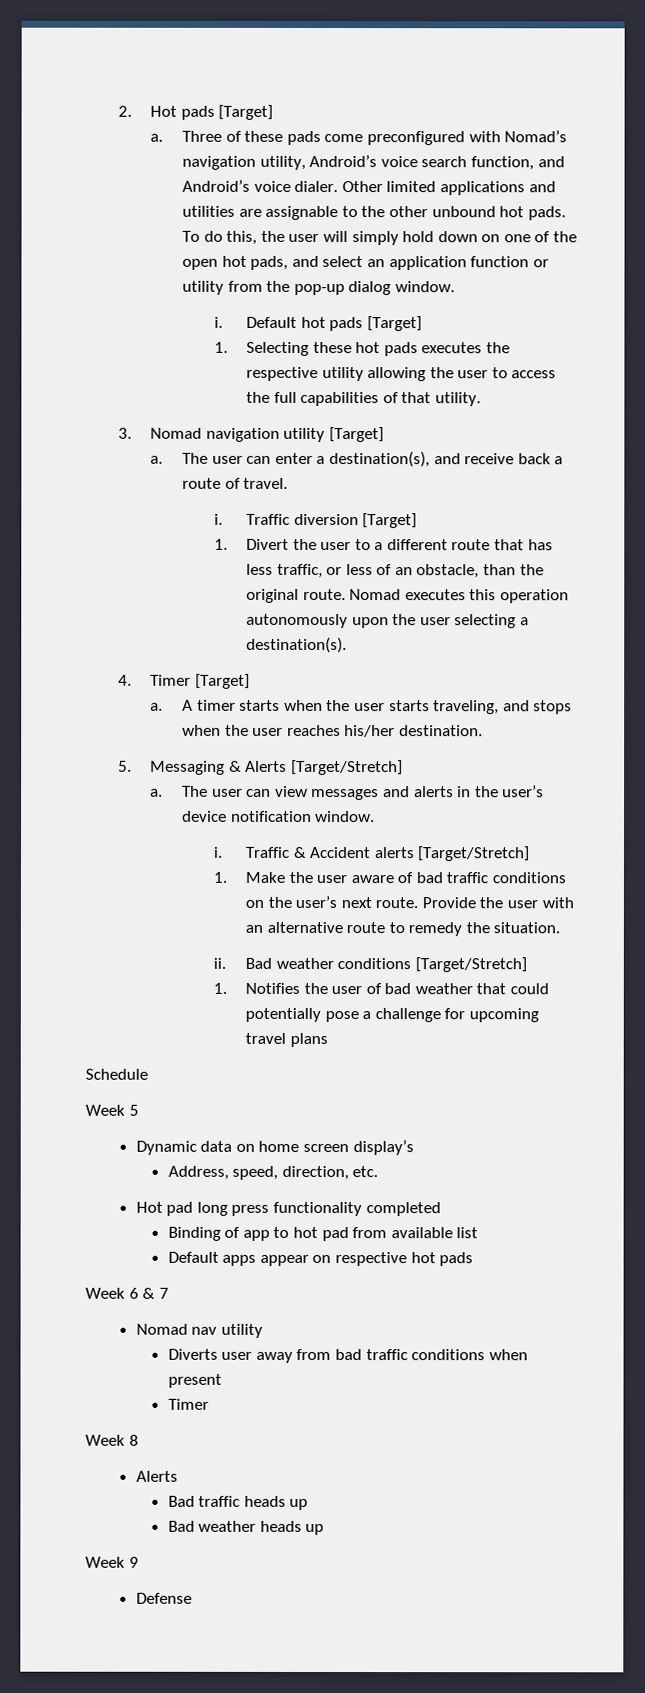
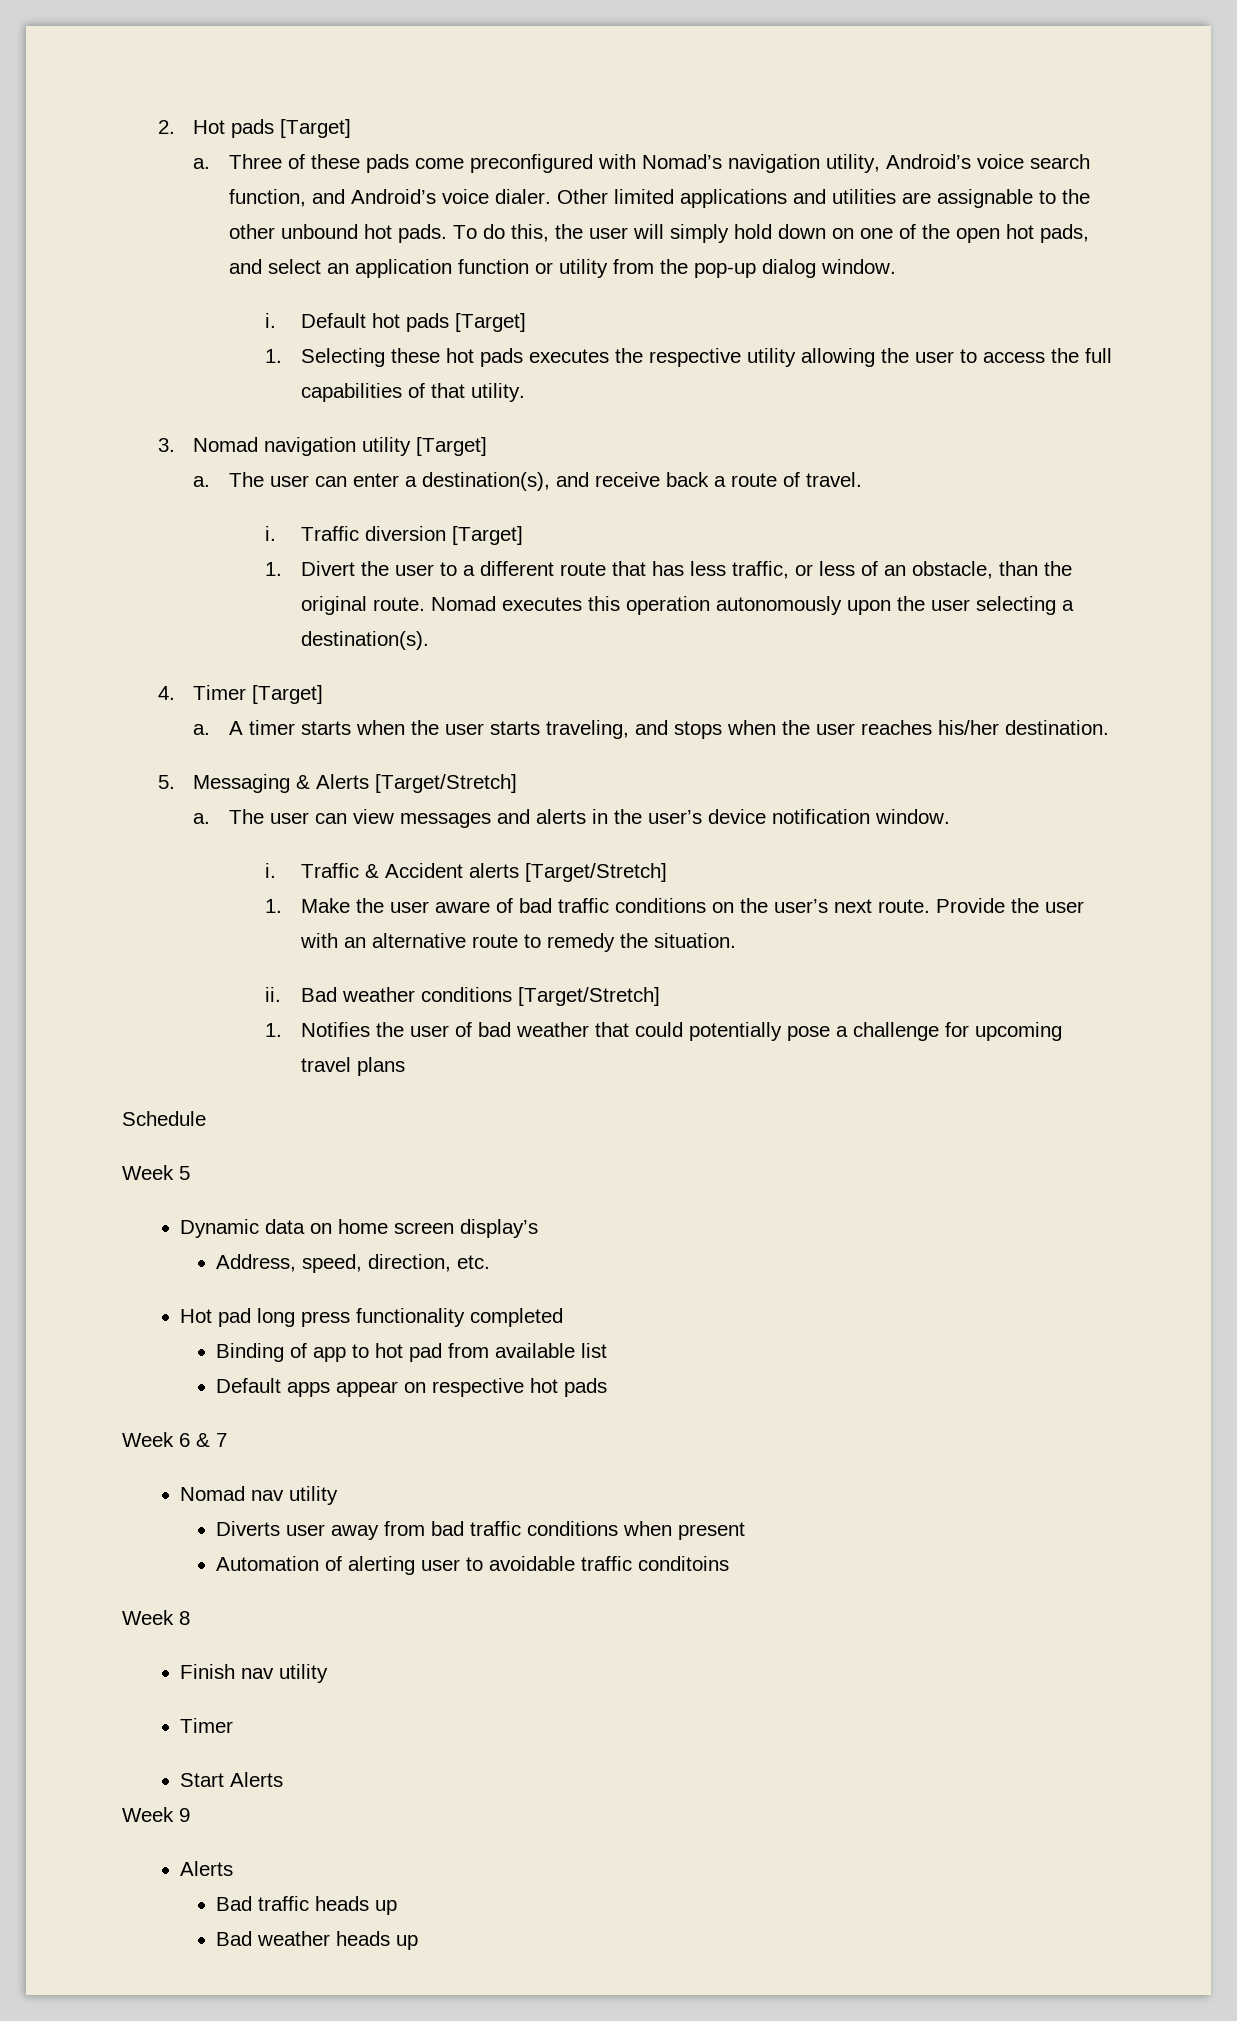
[167,1398,209,1410] [85,1434,139,1446] Timer // Week 8 -> [215,1556,729,1575] [122,1610,190,1625] [180,1664,329,1683] [180,1718,234,1733] [180,1772,284,1787] [122,1807,190,1822] Automation of alerting user to avoidable traffic conditoins // Week 8 // Finish nav utility // Timer // Start Alerts // Week 9
[85,1556,139,1568] [135,1592,192,1604] // Week 9 // Defense -> (418, 1942) none

